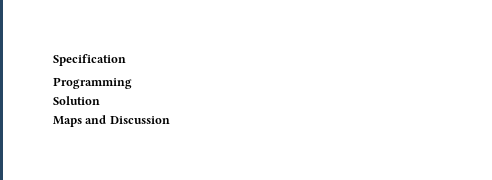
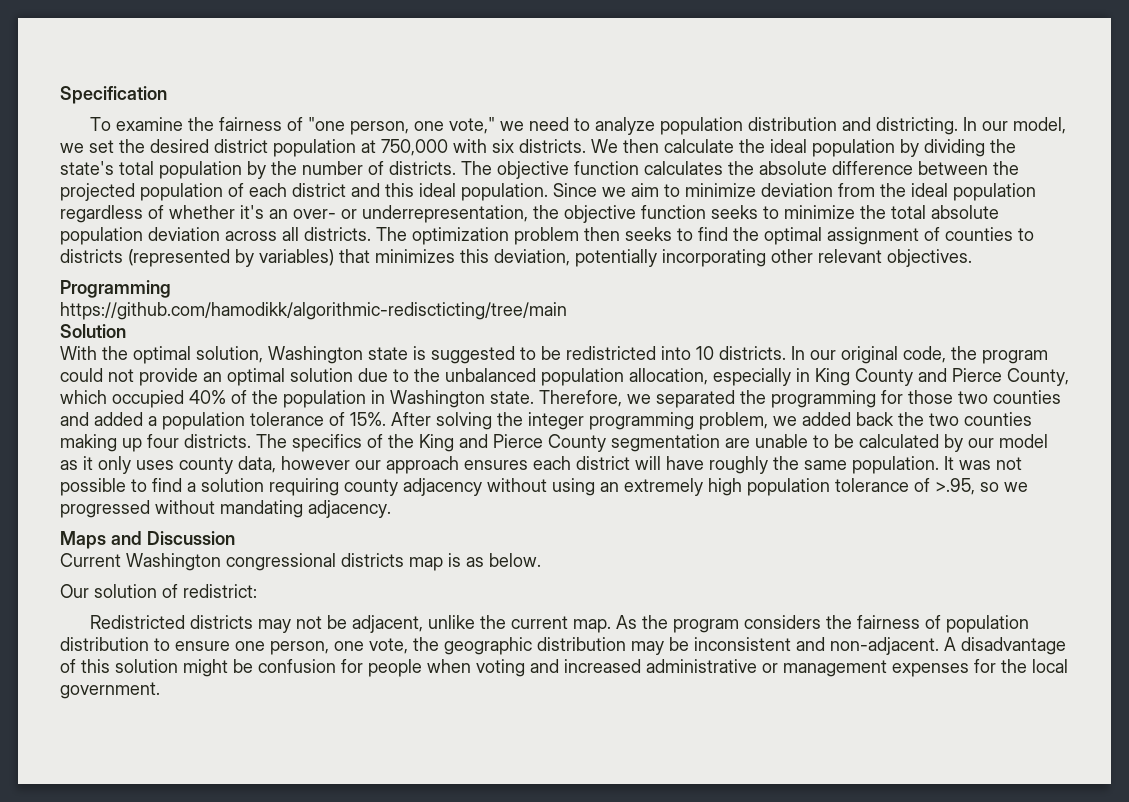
(126, 60) none -> [90,117,1067,135] [60,139,1016,157] [60,161,1019,179] [60,183,1036,201] [60,205,999,223] [60,227,1034,245] [60,249,972,267] // To examine the fairness of "one person, one vote," we need to analyze population distribution and districting. In our model, we set the desired district population at 750,000 with six districts. We then calculate the ideal population by dividing the state's total population by the number of districts. The objective function calculates the absolute difference between the projected population of each district and this ideal population. Since we aim to minimize deviation from the ideal population regardless of whether it's an over- or underrepresentation, the objective function seeks to minimize the total absolute population deviation across all districts. The optimization problem then seeks to find the optimal assignment of counties to districts (represented by variables) that minimizes this deviation, potentially incorporating other relevant objectives.
(132, 83) none -> [60,302,567,320] // https://github.com/hamodikk/algorithmic-rediscticting/tree/main
[53,115,170,127] Maps and Discussion -> [60,346,1048,364] [60,368,1069,386] [60,390,1061,408] [60,412,1032,430] [60,434,1048,452] [60,456,1022,474] [60,478,1028,496] [60,500,391,518] [60,531,235,549] [60,553,541,571] [60,584,257,598] [90,615,1030,633] [60,637,1066,655] [60,659,1068,677] [60,682,160,699] With the optimal solution, Washington state is suggested to be redistricted into 10 districts. In our original code, the program could not provide an optimal solution due to the unbalanced population allocation, especially in King County and Pierce County, which occupied 40% of the population in Washington state. Therefore, we separated the programming for those two counties and added a population tolerance of 15%. After solving the integer programming problem, we added back the two counties making up four districts. The specifics of the King and Pierce County segmentation are unable to be calculated by our model as it only uses county data, however our approach ensures each district will have roughly the same population. It was not possible to find a solution requiring county adjacency without using an extremely high population tolerance of >.95, so we progressed without mandating adjacency. // Maps and Discussion // Current Washington congressional districts map is as below. // Our solution of redistrict: // Redistricted districts may not be adjacent, unlike the current map. As the program considers the fairness of population distribution to ensure one person, one vote, the geographic distribution may be inconsistent and non-adjacent. A disadvantage of this solution might be confusion for people when voting and increased administrative or management expenses for the local government.

